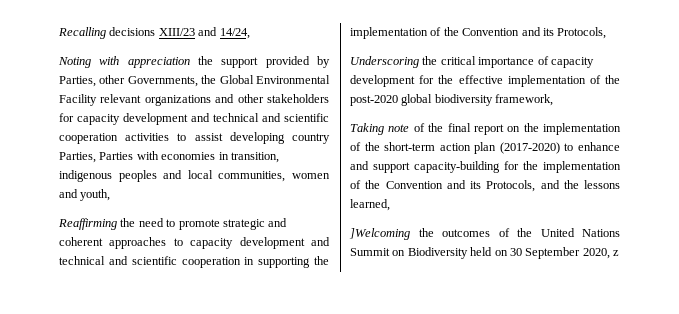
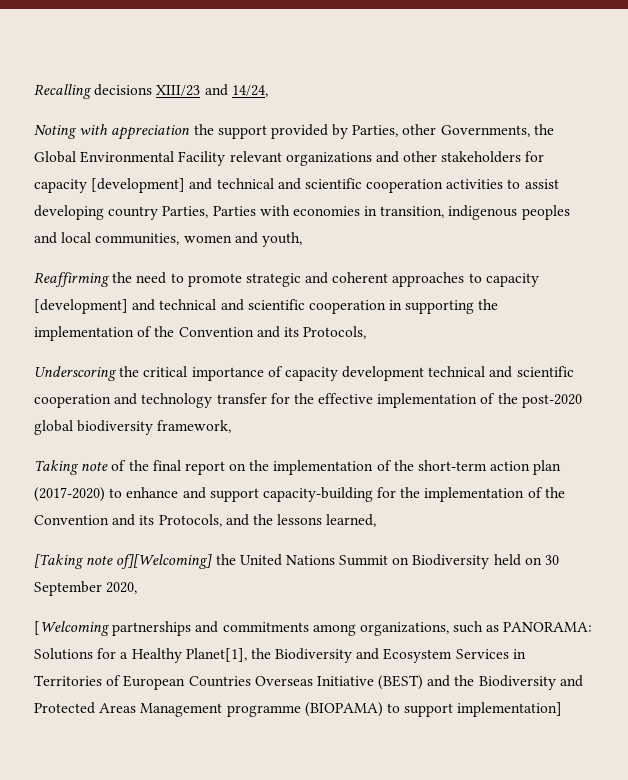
[123,113,188,125] development -> [91,178,186,193] [development]
[239,237,305,249] development -> [34,299,128,314] [development]
(415, 81) none -> [428,366,574,378] [34,393,267,408] technical and scientific cooperation and technology transfer
[349,228,510,240] ]Welcoming the outcomes of -> [34,554,213,569] [Taking note of][Welcoming]
[613,250,619,256] z -> [34,621,593,636] [34,648,526,663] [34,675,583,690] [34,702,563,717] // [Welcoming partnerships and commitments among organizations, such as PANORAMA: Solutions for a Healthy Planet[1], the Biodiversity and Ecosystem Services in Territories of European Countries Overseas Initiative (BEST) and the Biodiversity and Protected Areas Management programme (BIOPAMA) to support implementation]

